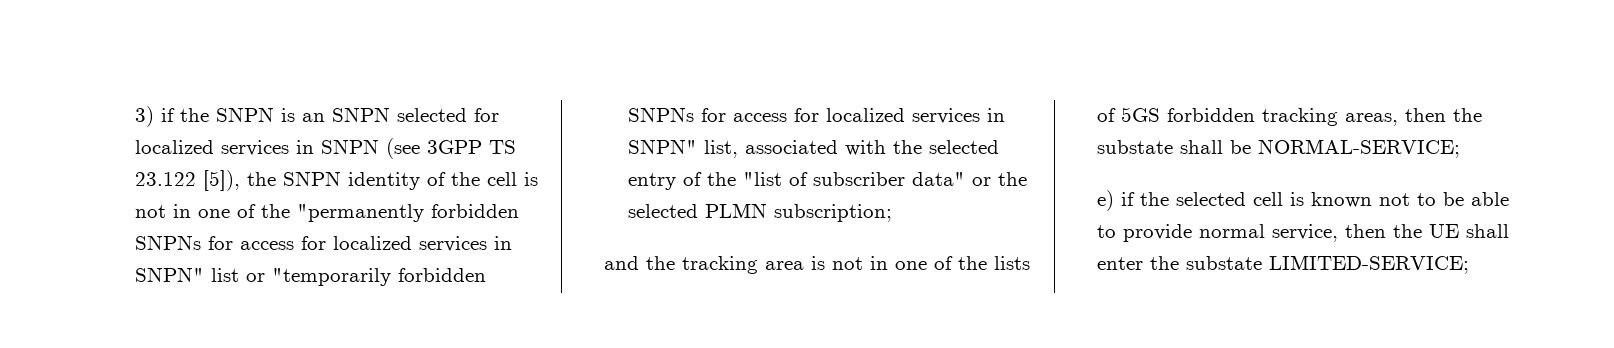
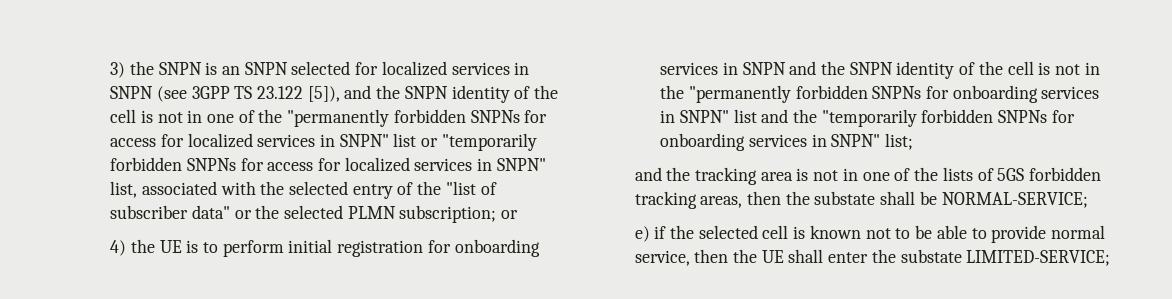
[160,108,175,122] if -> (126, 70) none
(240, 180) none -> [344,85,372,99] and
(892, 213) none -> [501,210,519,219] [110,239,540,257] [660,61,1100,79] [660,85,1100,103] [660,109,1075,127] [660,133,914,151] or // 4) the UE is to perform initial registration for onboarding services in SNPN and the SNPN identity of the cell is not in the "permanently forbidden SNPNs for onboarding services in SNPN" list and the "temporarily forbidden SNPNs for onboarding services in SNPN" list;

